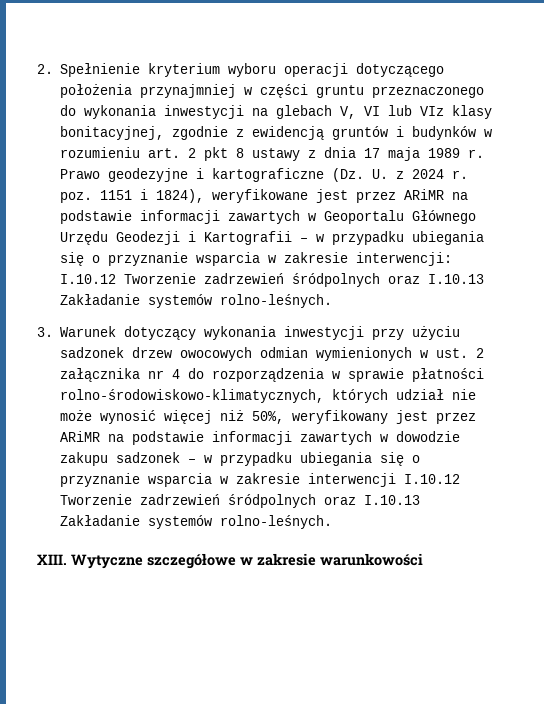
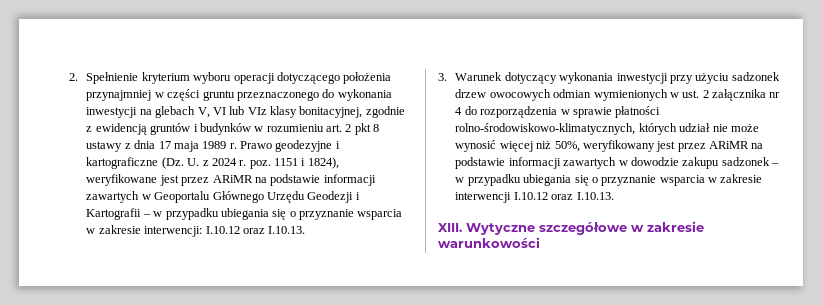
[123,273,484,287] [59,294,332,308] Tworzenie zadrzewień śródpolnych oraz I.10.13 Zakładanie systemów rolno-leśnych. -> [242,226,306,234] oraz I.10.13.
[59,494,420,508] [59,515,332,529] Tworzenie zadrzewień śródpolnych oraz I.10.13 Zakładanie systemów rolno-leśnych. -> [551,192,614,200] oraz I.10.13.

